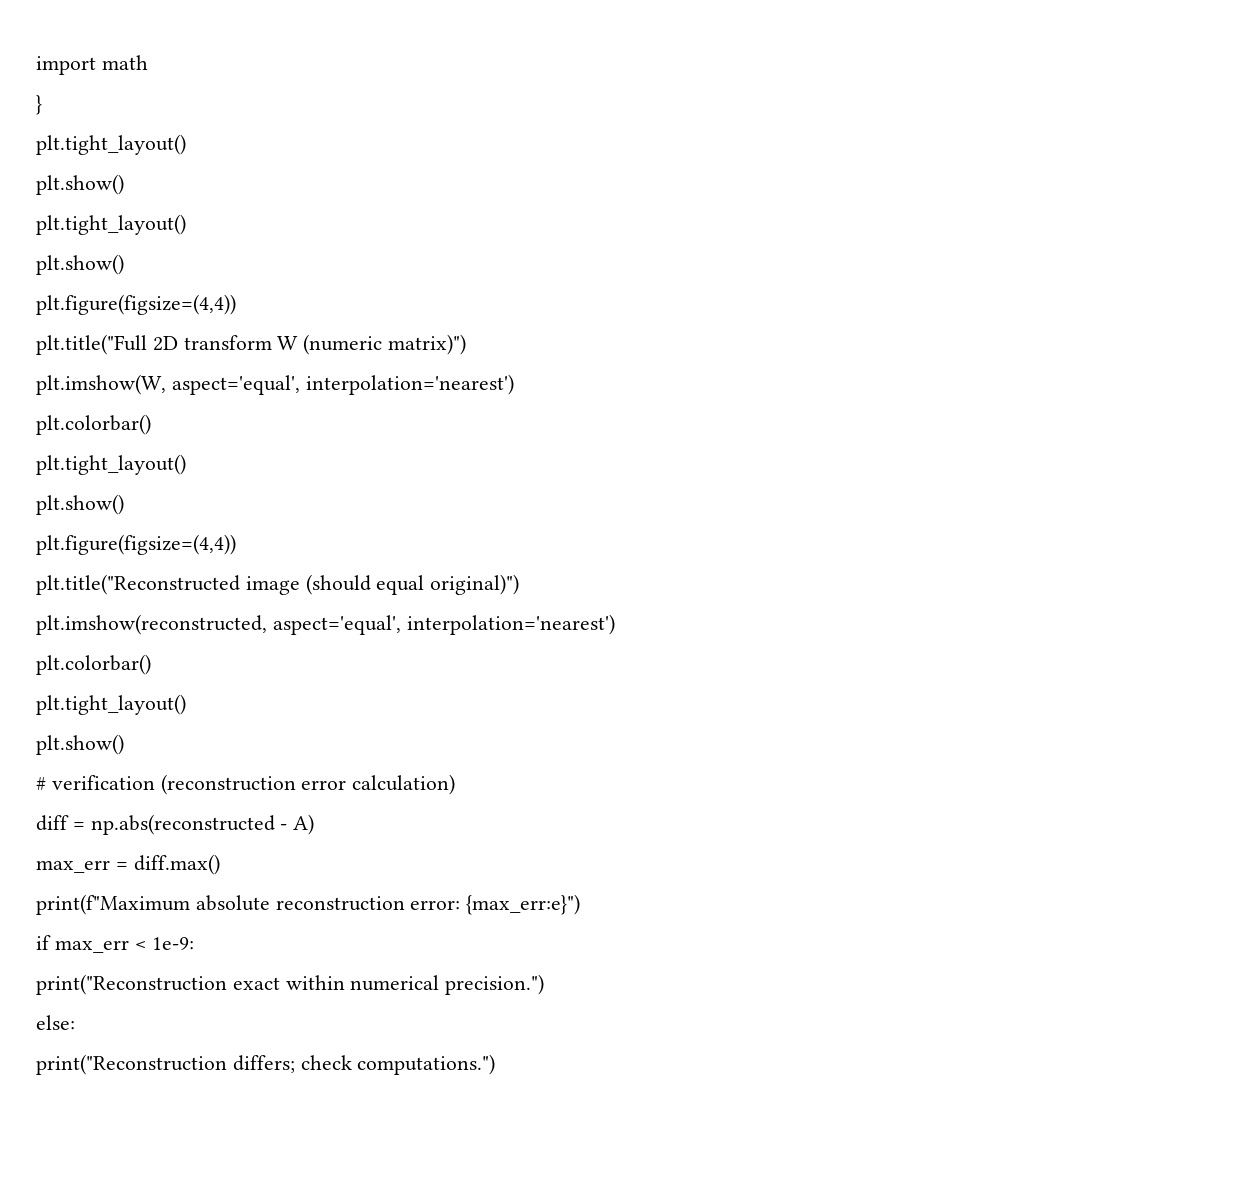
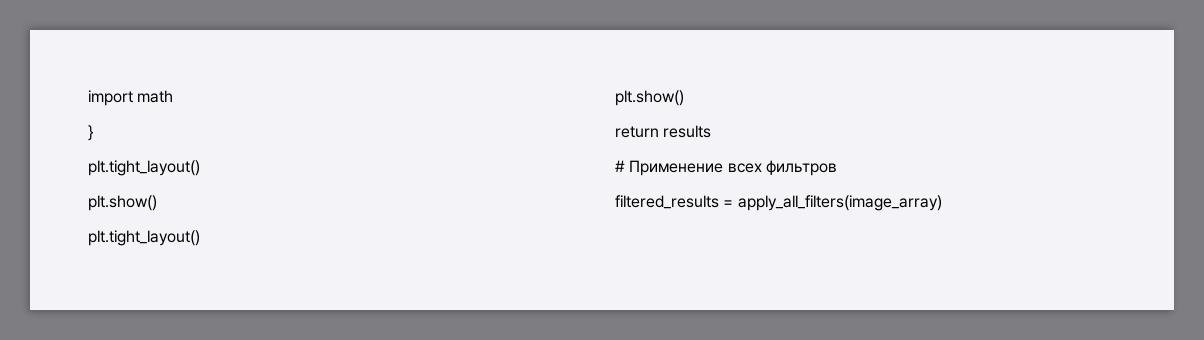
[36,294,236,315] [36,334,467,355] [36,374,514,395] [36,414,151,435] [36,454,186,475] [36,494,124,515] [36,534,236,555] [36,574,520,595] [36,614,615,635] [36,654,151,675] [36,694,186,715] [36,734,124,755] [36,774,456,795] [36,814,315,835] [36,854,220,875] [36,894,581,915] [36,935,195,953] [36,974,545,995] [36,1015,75,1030] [36,1054,496,1075] plt.figure(figsize=(4,4)) // plt.title("Full 2D transform W (numeric matrix)") // plt.imshow(W, aspect='equal', interpolation='nearest') // plt.colorbar() // plt.tight_layout() // plt.show() // plt.figure(figsize=(4,4)) // plt.title("Reconstructed image (should equal original)") // plt.imshow(reconstructed, aspect='equal', interpolation='nearest') // plt.colorbar() // plt.tight_layout() // plt.show() // # verification (reconstruction error calculation) // diff = np.abs(reconstructed - A) // max_err = diff.max() // print(f"Maximum absolute reconstruction error: {max_err:e}") // if max_err < 1e-9: // print("Reconstruction exact within numerical precision.") // else: // print("Reconstruction differs; check computations.") -> [615,125,712,138] [615,160,837,176] [615,195,942,211] return results // # Применение всех фильтров // filtered_results = apply_all_filters(image_array)

